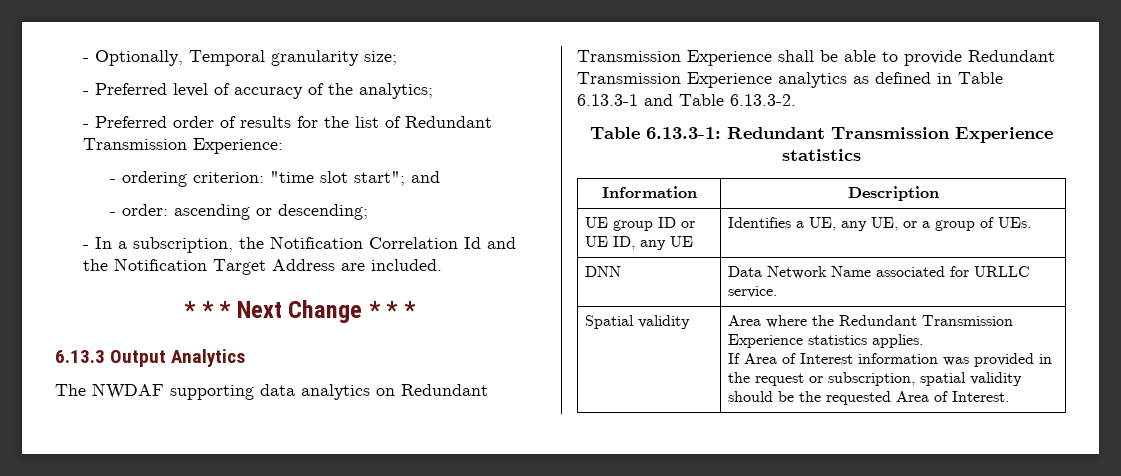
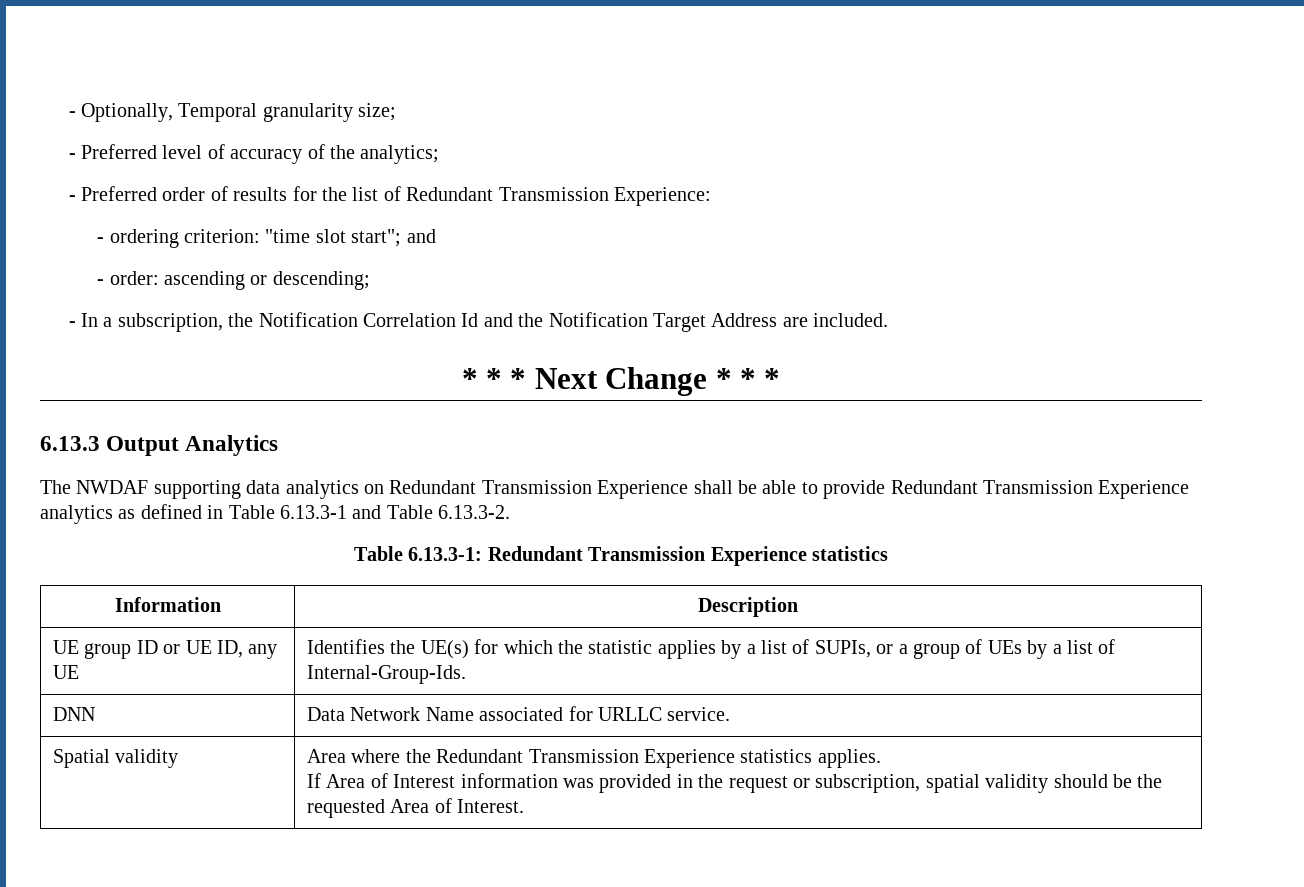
[796,217,1032,231] a UE, any UE, or a group of UEs. -> [390,639,1116,659] [307,665,467,684] the UE(s) for which the statistic applies by a list of SUPIs, or a group of UEs by a list of Internal-Group-Ids.

